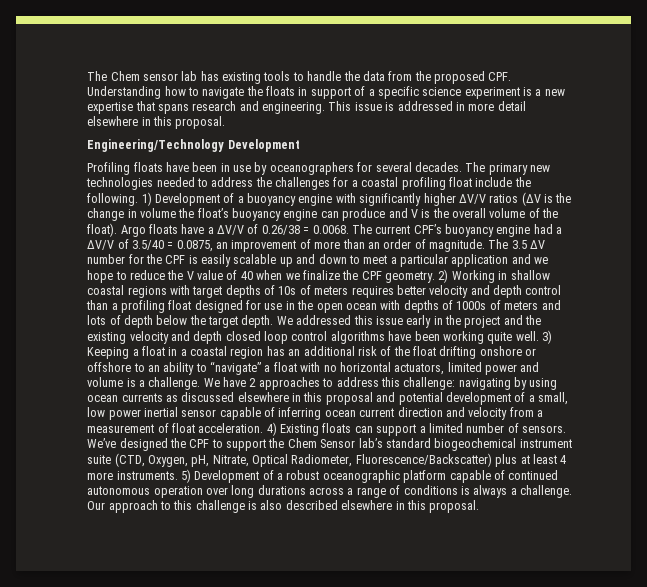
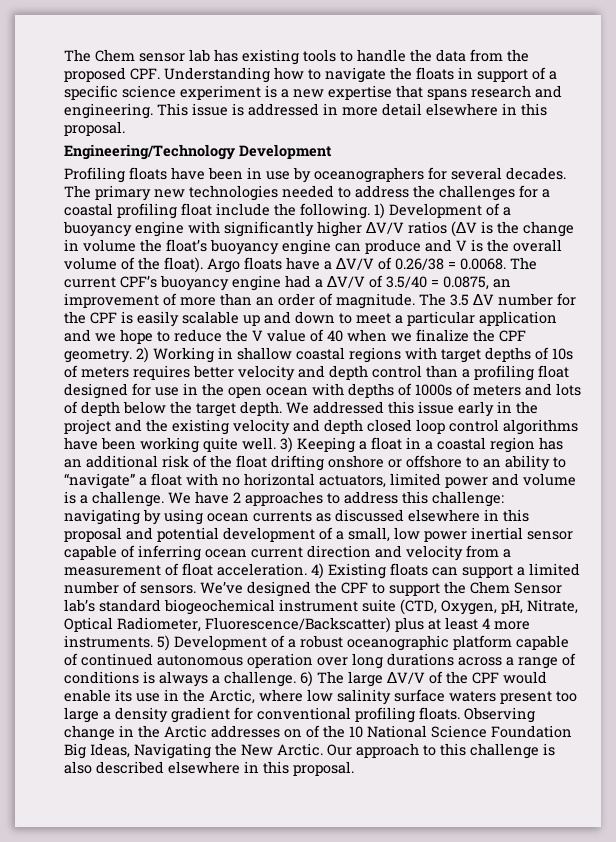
(573, 491) none -> [300,671,548,687] [64,689,578,705] [64,707,536,723] [64,725,573,741] [64,743,324,759] 6) The large ∆V/V of the CPF would enable its use in the Arctic, where low salinity surface waters present too large a density gradient for conventional profiling floats. Observing change in the Arctic addresses on of the 10 National Science Foundation Big Ideas, Navigating the New Arctic.

